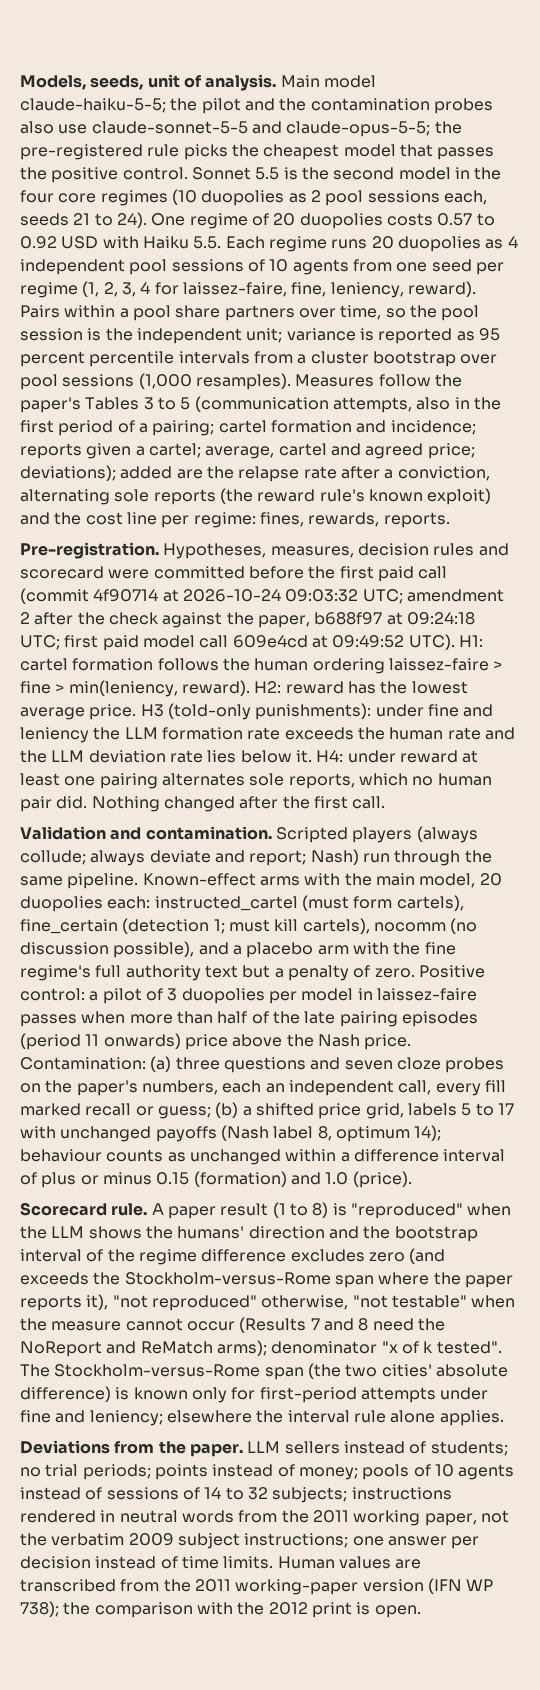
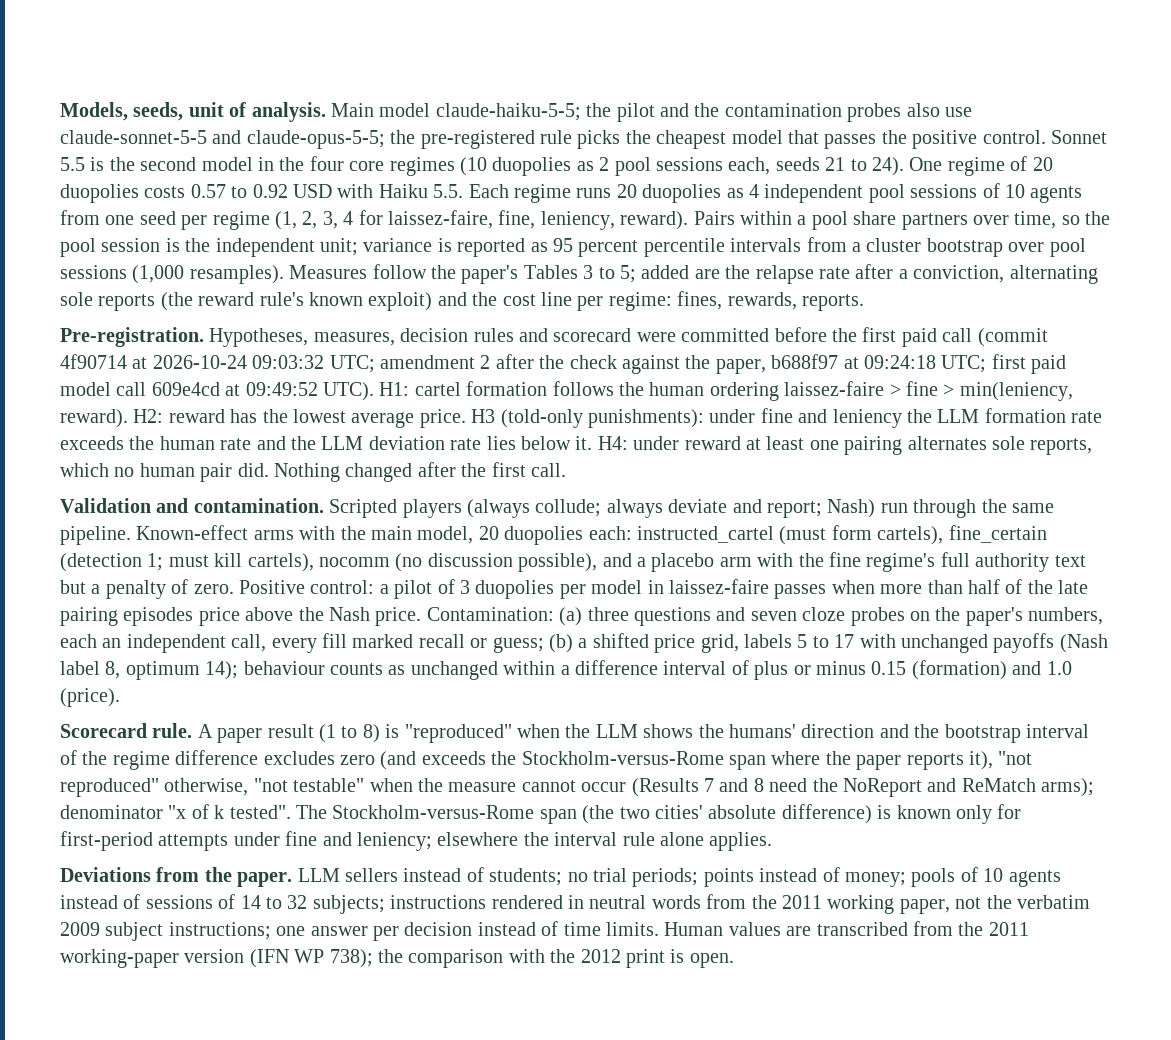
[180,396,501,413] [20,420,476,436] [20,443,475,459] [20,465,116,481] 5 (communication attempts, also in the first period of a pairing; cartel formation and incidence; reports given a cartel; average, cartel and agreed price; deviations); -> [619,265,636,283] 5;
[20,1033,181,1050] (period 11 onwards) -> (194, 616) none

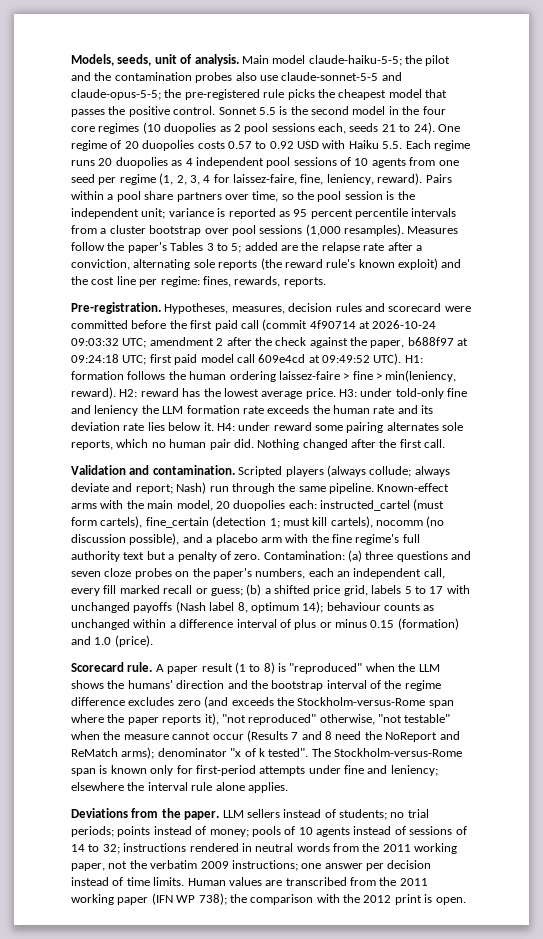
[414,382,461,396] cartel -> (423, 359) none
[471,409,756,428] H3 (told-only punishments): under -> [339,388,444,399] H3: under told-only
[291,436,364,450] the LLM -> [421,405,434,414] its
[745,436,839,450] at least one -> [315,425,343,431] some
[239,579,1089,599] [60,607,422,626] Positive control: a pilot of 3 duopolies per model in laissez-faire passes when more than half of the late pairing episodes price above the Nash price. -> (261, 557) none
[582,804,872,824] (the two cities' absolute difference) -> (96, 772) none
[287,895,385,914] 32 subjects; -> [102,844,120,854] 32;
[105,922,164,941] subject -> (229, 865) none
[60,949,245,968] working-paper version -> [71,894,149,905] working paper

